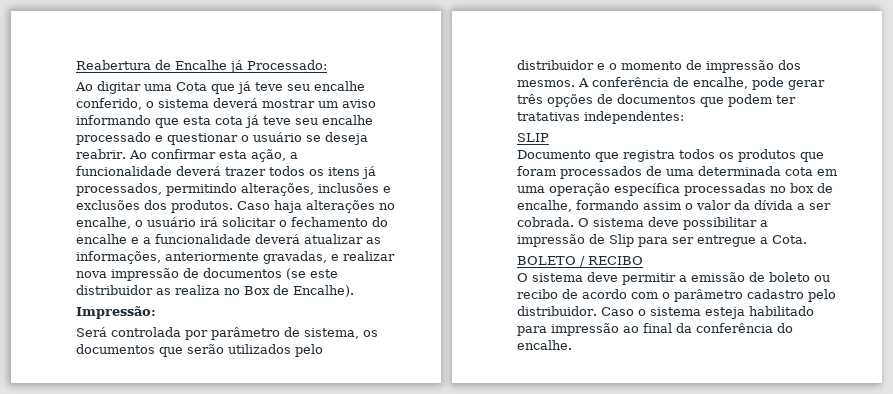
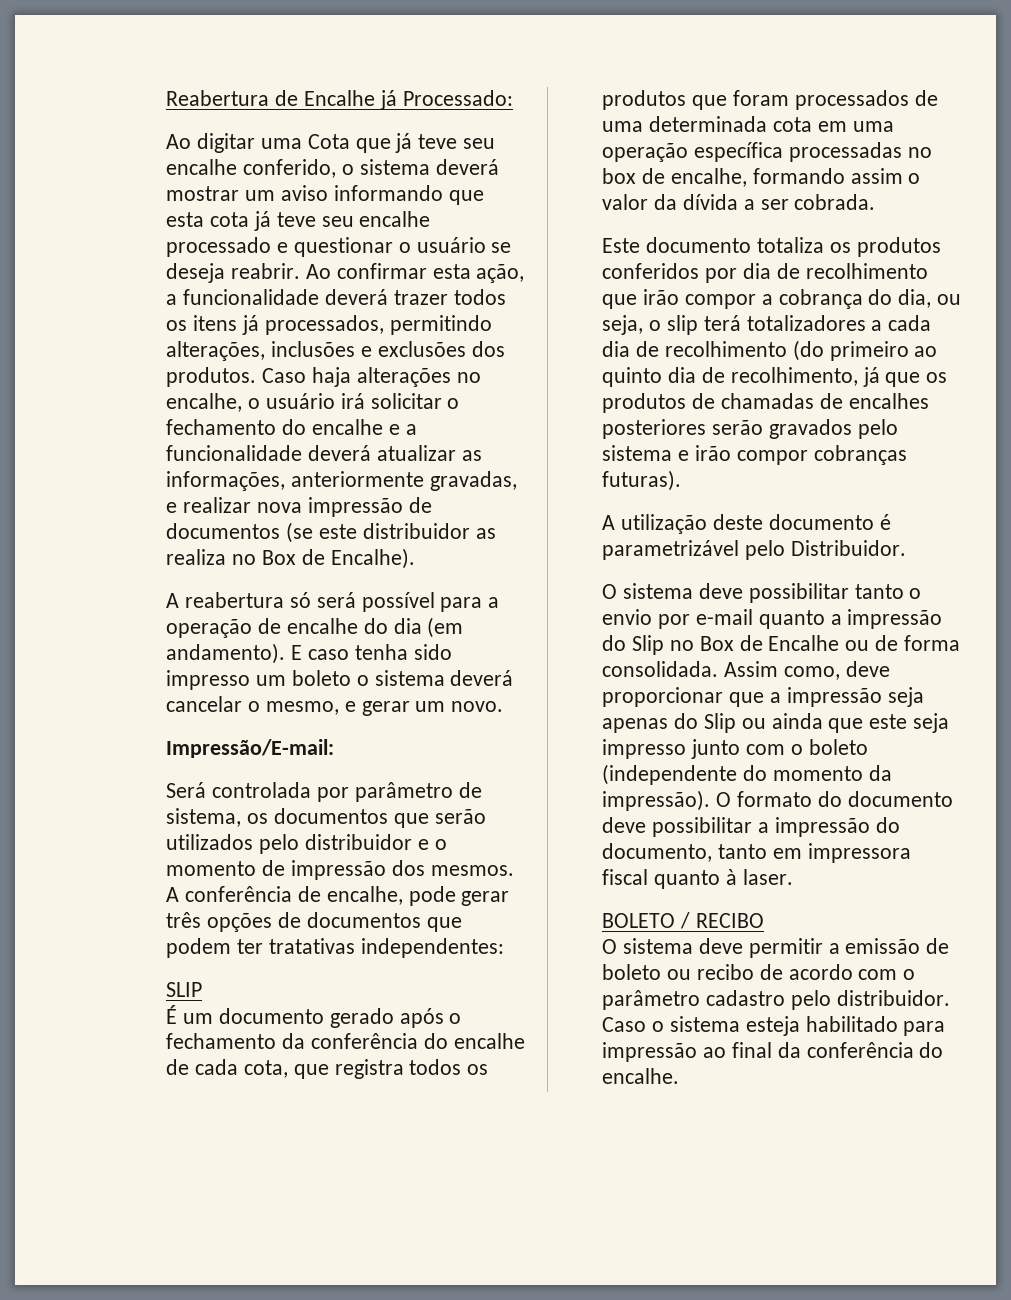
[76,306,157,319] Impressão: -> [166,592,500,612] [166,617,464,638] [166,643,452,664] [166,670,514,690] [166,696,504,716] [166,739,335,758] A reabertura só será possível para a operação de encalhe do dia (em andamento). E caso tenha sido impresso um boleto o sistema deverá cancelar o mesmo, e gerar um novo. // Impressão/E-mail:
[517,150,592,159] Documento -> [166,1005,462,1028] [166,1033,525,1049] [166,1059,288,1078] É um documento gerado após o fechamento da conferência do encalhe de cada cota,
[578,217,769,230] [517,234,808,247] O sistema deve possibilitar a impressão de Slip para ser entregue a Cota. -> [602,237,941,257] [602,263,928,283] [602,289,961,309] [602,315,932,335] [602,340,938,361] [602,367,948,387] [602,393,929,413] [602,419,898,439] [602,445,907,465] [602,470,682,491] [602,514,891,534] [602,540,906,560] [602,583,922,603] [602,609,943,629] [602,635,960,655] [602,661,890,680] [602,687,924,707] [602,713,949,733] [602,739,868,759] [602,764,892,785] [602,790,953,811] [602,817,900,837] [602,843,911,863] [602,869,793,889] // Este documento totaliza os produtos conferidos por dia de recolhimento que irão compor a cobrança do dia, ou seja, o slip terá totalizadores a cada dia de recolhimento (do primeiro ao quinto dia de recolhimento, já que os produtos de chamadas de encalhes posteriores serão gravados pelo sistema e irão compor cobranças futuras). // A utilização deste documento é parametrizável pelo Distribuidor. // O sistema deve possibilitar tanto o envio por e-mail quanto a impressão do Slip no Box de Encalhe ou de forma consolidada. Assim como, deve proporcionar que a impressão seja apenas do Slip ou ainda que este seja impresso junto com o boleto (independente do momento da impressão). O formato do documento deve possibilitar a impressão do documento, tanto em impressora fiscal quanto à laser.

